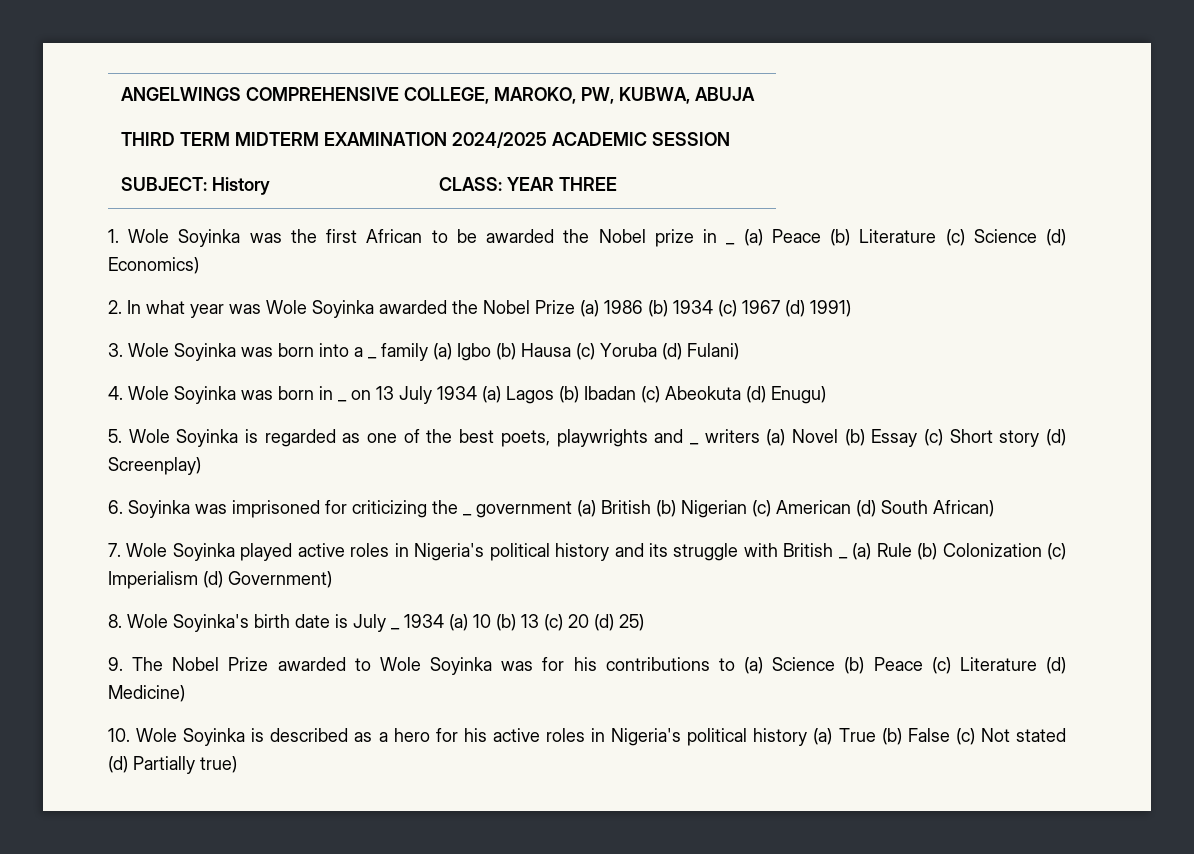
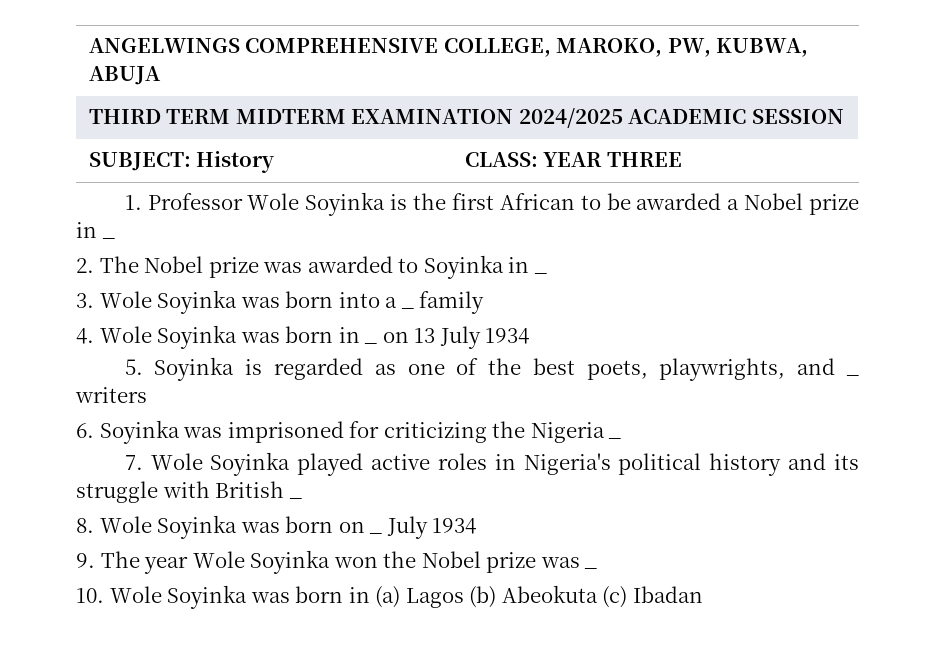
[128,229,282,247] Wole Soyinka was -> [147,192,408,216] Professor Wole Soyinka is
[563,229,590,243] the -> [727,199,740,210] a
[743,229,1066,246] [108,257,199,274] [108,300,851,318] (a) Peace (b) Literature (c) Science (d) Economics) // 2. In what year was Wole Soyinka awarded the Nobel Prize (a) 1986 (b) 1934 (c) 1967 (d) 1991) -> [76,255,530,279] [533,273,547,274] // 2. The Nobel prize was awarded to Soyinka in _
[433,343,739,361] (a) Igbo (b) Hausa (c) Yoruba (d) Fulani) -> (485, 302) none
[482,386,826,404] (a) Lagos (b) Ibadan (c) Abeokuta (d) Enugu) -> (530, 336) none
[128,429,170,443] Wole -> (143, 367) none
[556,429,648,447] playwrights -> [659,358,786,381] playwrights,
[766,429,1066,447] [108,457,201,475] (a) Novel (b) Essay (c) Short story (d) Screenplay) -> (147, 395) none
[463,500,994,518] _ government (a) British (b) Nigerian (c) American (d) South African) -> [530,422,622,443] Nigeria _
[852,543,1067,560] [108,571,332,589] [108,614,400,632] [404,614,644,631] [108,657,1066,675] [108,685,185,702] [108,728,1066,746] [108,756,237,774] (a) Rule (b) Colonization (c) Imperialism (d) Government) // 8. Wole Soyinka's birth date is July _ 1934 (a) 10 (b) 13 (c) 20 (d) 25) // 9. The Nobel Prize awarded to Wole Soyinka was for his contributions to (a) Science (b) Peace (c) Literature (d) Medicine) // 10. Wole Soyinka is described as a hero for his active roles in Nigeria's political history (a) True (b) False (c) Not stated (d) Partially true) -> [76,515,365,539] [369,516,477,539] [76,550,580,574] [584,568,598,569] [76,585,703,609] // 8. Wole Soyinka was born on _ July 1934 // 9. The year Wole Soyinka won the Nobel prize was _ // 10. Wole Soyinka was born in (a) Lagos (b) Abeokuta (c) Ibadan

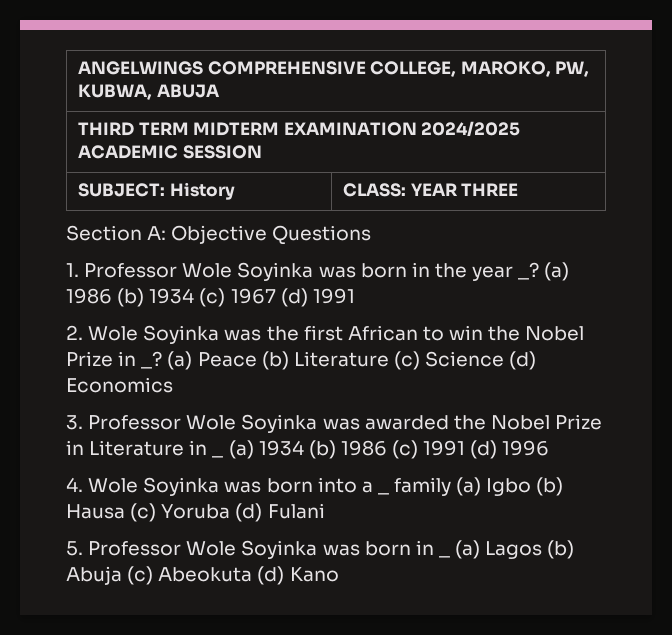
(682, 159) none -> [66,225,372,245] // Section A: Objective Questions
[390,193,860,215] [76,222,97,238] [101,238,115,239] [76,255,530,279] [533,273,547,274] [76,293,94,308] is the first African to be awarded a Nobel prize in _ // 2. The Nobel prize was awarded to Soyinka in _ // 3. -> [318,262,570,281] [66,288,355,307] [66,325,585,344] [66,351,537,370] [66,377,173,393] [66,414,603,433] [66,440,208,456] [212,440,550,459] [66,477,83,492] was born in the year _? (a) 1986 (b) 1934 (c) 1967 (d) 1991 // 2. Wole Soyinka was the first African to win the Nobel Prize in _? (a) Peace (b) Literature (c) Science (d) Economics // 3. Professor Wole Soyinka was awarded the Nobel Prize in Literature in _ (a) 1934 (b) 1986 (c) 1991 (d) 1996 // 4.
[76,328,94,344] // 4. -> [456,477,564,496] [66,503,325,522] [66,541,182,556] (a) Igbo (b) Hausa (c) Yoruba (d) Fulani // 5. Professor
[382,326,530,349] [124,357,836,381] [846,375,859,376] [75,387,147,403] [76,420,622,444] [124,452,859,476] [76,481,285,503] [288,498,302,499] [76,515,365,539] [369,516,477,539] [76,550,580,574] [584,568,598,569] [76,585,703,609] on 13 July 1934 // 5. Soyinka is regarded as one of the best poets, playwrights, and _ writers // 6. Soyinka was imprisoned for criticizing the Nigeria _ // 7. Wole Soyinka played active roles in Nigeria's political history and its struggle with British _ // 8. Wole Soyinka was born on _ July 1934 // 9. The year Wole Soyinka won the Nobel prize was _ // 10. Wole Soyinka was born in (a) Lagos (b) Abeokuta (c) Ibadan -> [455,540,575,559] [66,566,339,585] (a) Lagos (b) Abuja (c) Abeokuta (d) Kano

